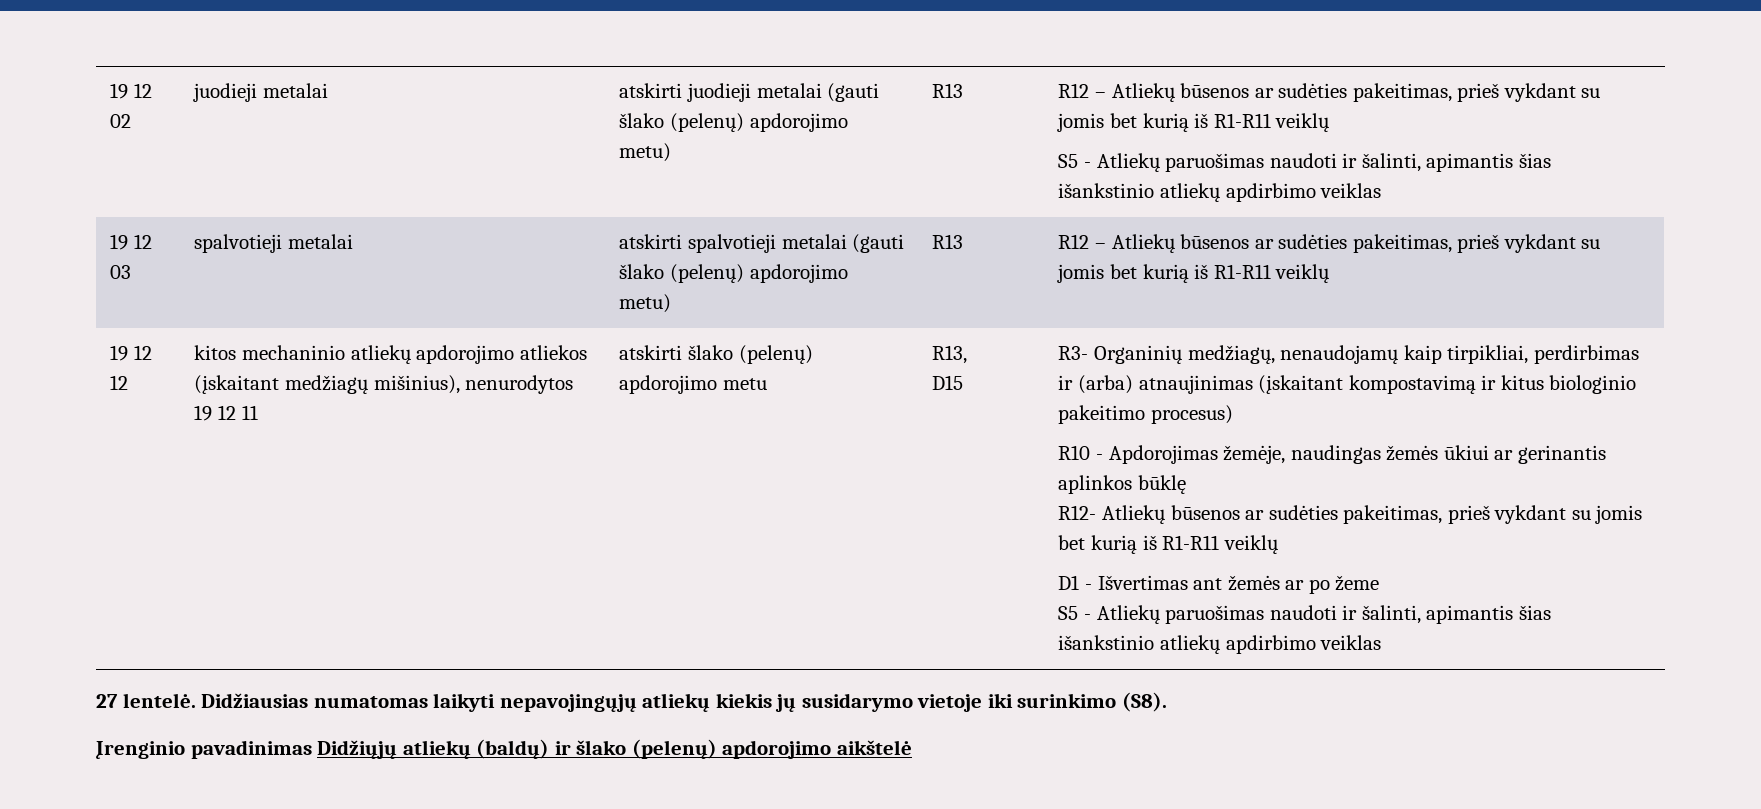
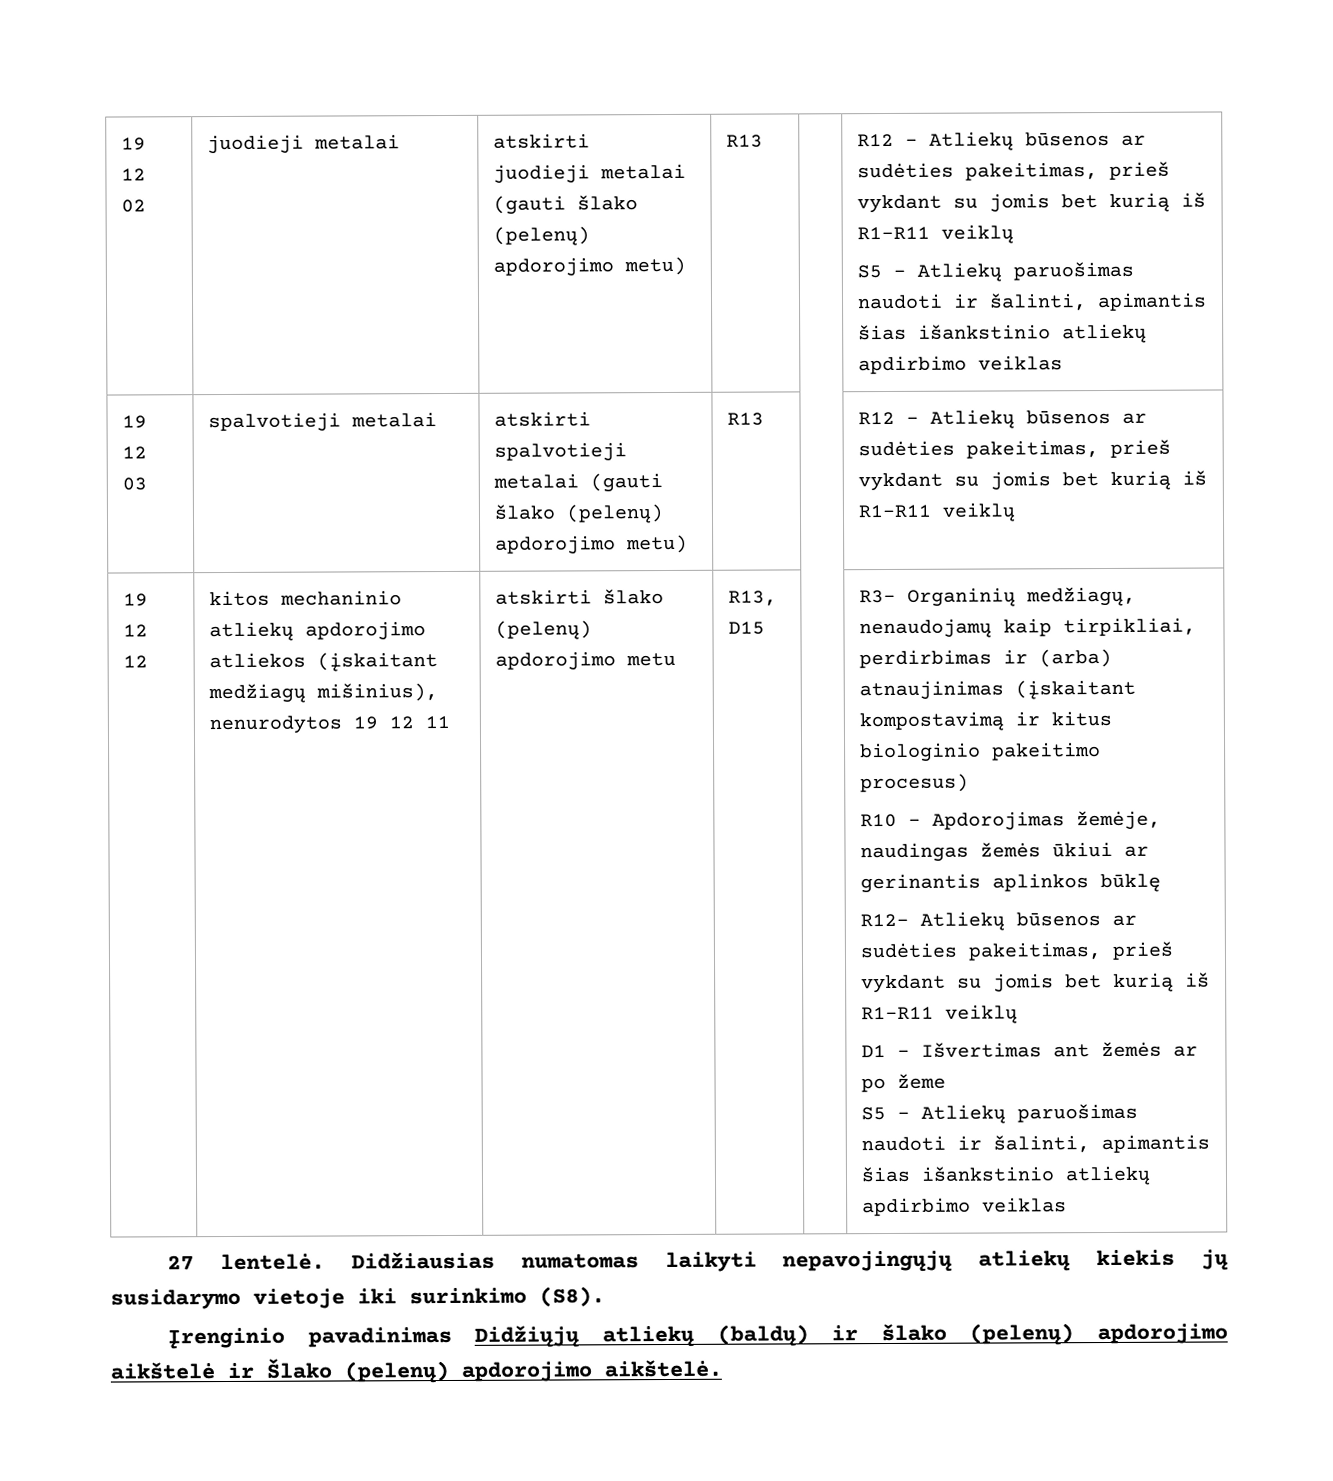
(912, 747) none -> [227,1358,722,1384] ir Šlako (pelenų) apdorojimo aikštelė.

